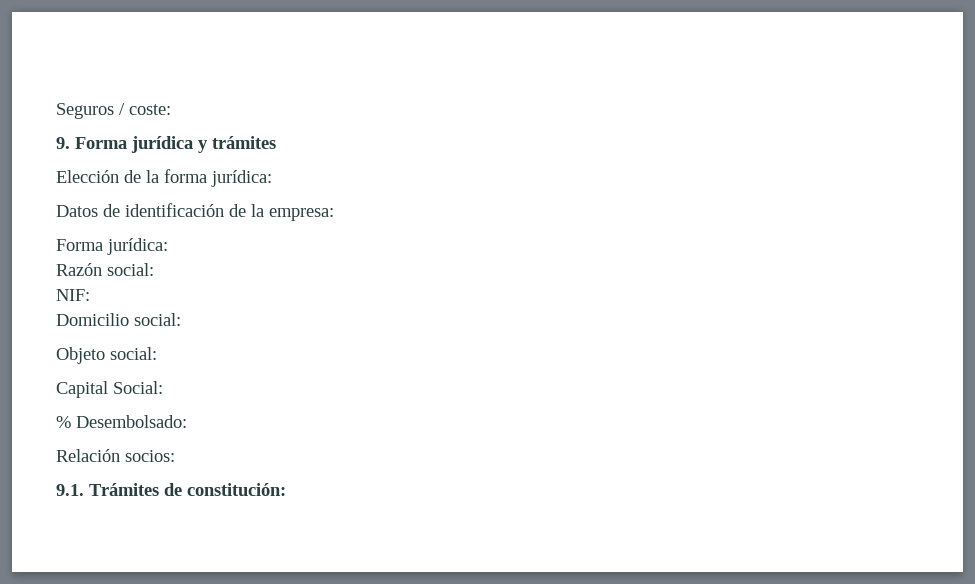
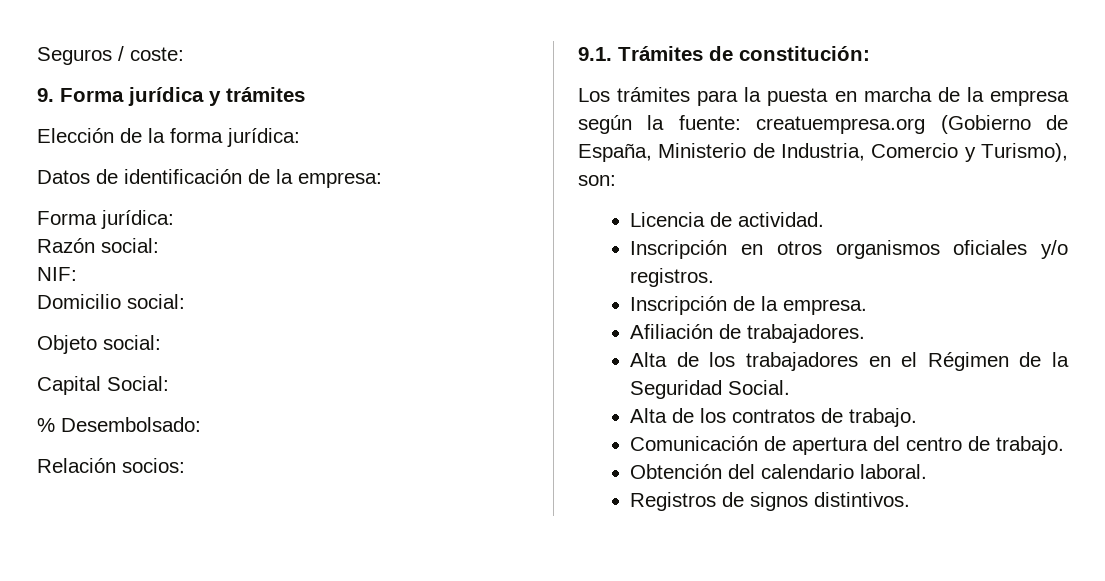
(286, 489) none -> [578,87,1069,106] [578,115,1068,134] [578,143,1068,162] [578,175,616,186] [630,212,825,227] [630,240,1068,259] [630,268,715,287] [630,296,868,315] [630,324,866,343] [630,352,1069,371] [630,380,791,399] [630,408,918,427] [630,436,1065,455] [630,464,928,479] [630,492,911,511] // Los trámites para la puesta en marcha de la empresa según la fuente: creatuempresa.org (Gobierno de España, Ministerio de Industria, Comercio y Turismo), son: // Licencia de actividad. // Inscripción en otros organismos oficiales y/o registros. // Inscripción de la empresa. // Afiliación de trabajadores. // Alta de los trabajadores en el Régimen de la Seguridad Social. // Alta de los contratos de trabajo. // Comunicación de apertura del centro de trabajo. // Obtención del calendario laboral. // Registros de signos distintivos.

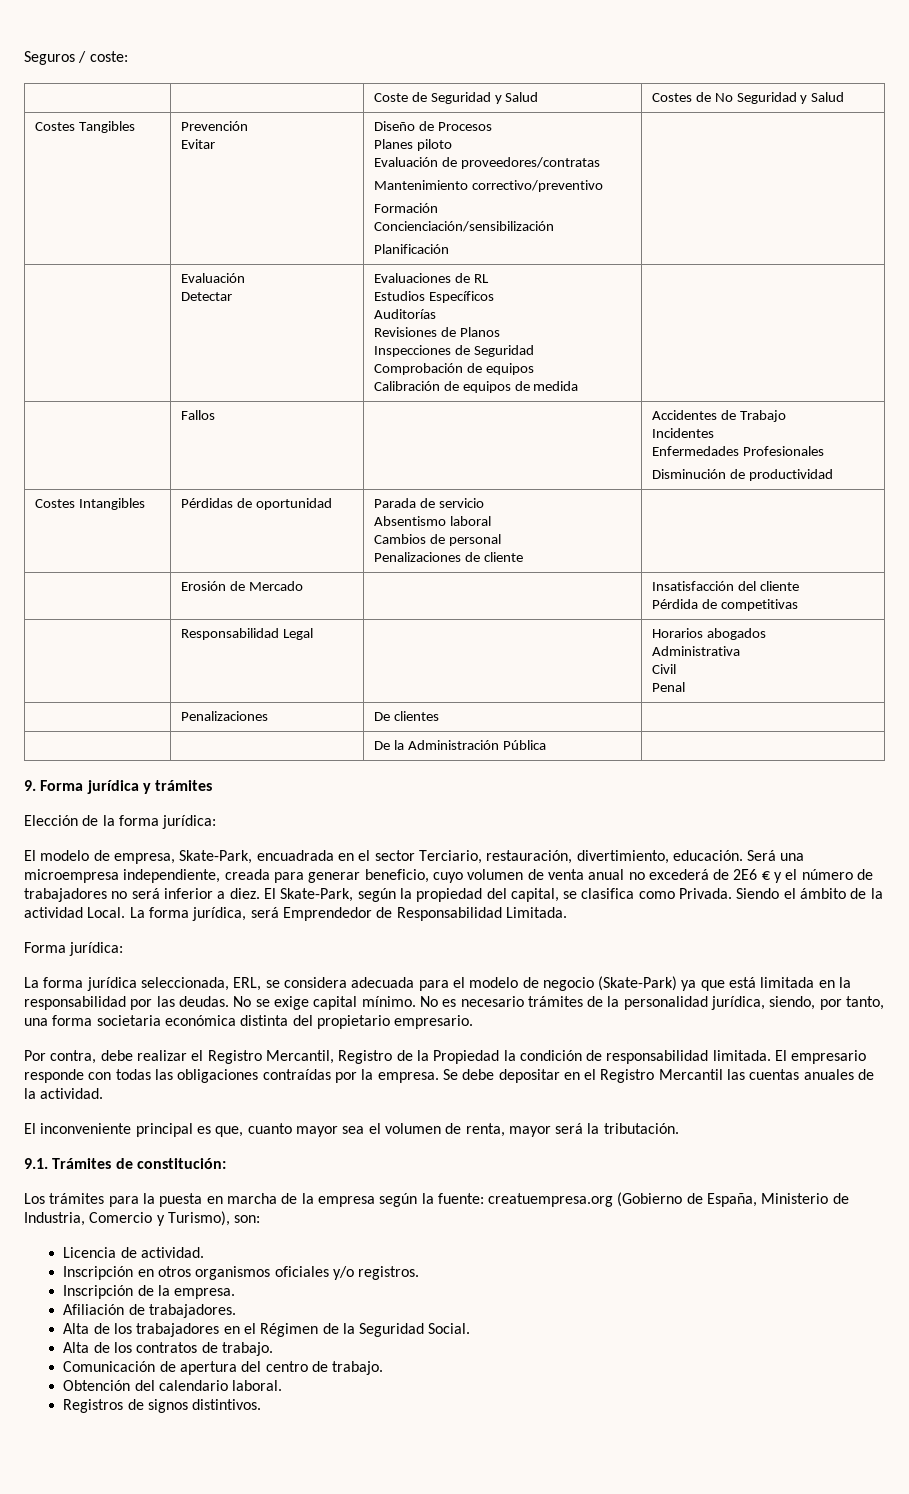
(184, 54) none -> [373,92,539,104] [651,92,845,104] [34,121,135,133] [180,121,248,131] [180,139,215,149] [373,121,492,131] [373,139,452,151] [373,157,600,169] [373,180,603,192] [373,203,438,213] [373,221,554,232] [373,244,449,254] [180,273,245,283] [180,292,232,301] [373,273,489,283] [373,291,494,303] [373,309,436,319] [373,327,500,337] [373,345,534,357] [373,363,534,375] [373,381,579,393] [180,410,215,420] [651,410,786,422] [651,428,714,438] [651,446,824,456] [651,469,833,481] [34,498,145,510] [180,498,332,510] [373,498,484,508] [373,516,491,526] [373,534,501,546] [373,552,523,562] [180,581,303,591] [651,581,799,591] [651,599,798,611] [180,628,313,640] [651,628,766,640] [651,646,740,656] [651,664,676,674] [651,682,685,692] [180,711,268,721] [373,711,439,721] [373,740,546,750] // | | Coste de Seguridad y Salud | Costes de No Seguridad y Salud // Costes Tangibles | Prevención // Evitar | Diseño de Procesos // Planes piloto // Evaluación de proveedores/contratas // Mantenimiento correctivo/preventivo // Formación // Concienciación/sensibilización // Planificación | // | Evaluación // Detectar | Evaluaciones de RL // Estudios Específicos // Auditorías // Revisiones de Planos // Inspecciones de Seguridad // Comprobación de equipos // Calibración de equipos de medida | // | Fallos | | Accidentes de Trabajo // Incidentes // Enfermedades Profesionales // Disminución de productividad // Costes Intangibles | Pérdidas de oportunidad | Parada de servicio // Absentismo laboral // Cambios de personal // Penalizaciones de cliente | // | Erosión de Mercado | | Insatisfacción del cliente // Pérdida de competitivas // | Responsabilidad Legal | | Horarios abogados // Administrativa // Civil // Penal // | Penalizaciones | De clientes | // | | De la Administración Pública |
[37,169,382,188] [37,210,174,229] [37,238,159,253] [37,267,77,281] [37,294,185,309] [37,335,161,354] [37,376,169,395] [37,417,201,432] [37,458,185,473] Datos de identificación de la empresa: // Forma jurídica: // Razón social: // NIF: // Domicilio social: // Objeto social: // Capital Social: // % Desembolsado: // Relación socios: -> [24,850,805,864] [24,869,874,883] [24,888,883,902] [24,907,567,921] [24,942,124,956] [24,976,852,991] [24,996,885,1010] [24,1015,474,1029] [24,1050,867,1064] [24,1069,875,1083] [24,1088,104,1099] [24,1123,679,1137] El modelo de empresa, Skate-Park, encuadrada en el sector Terciario, restauración, divertimiento, educación. Será una microempresa independiente, creada para generar beneficio, cuyo volumen de venta anual no excederá de 2E6 € y el número de trabajadores no será inferior a diez. El Skate-Park, según la propiedad del capital, se clasifica como Privada. Siendo el ámbito de la actividad Local. La forma jurídica, será Emprendedor de Responsabilidad Limitada. // Forma jurídica: // La forma jurídica seleccionada, ERL, se considera adecuada para el modelo de negocio (Skate-Park) ya que está limitada en la responsabilidad por las deudas. No se exige capital mínimo. No es necesario trámites de la personalidad jurídica, siendo, por tanto, una forma societaria económica distinta del propietario empresario. // Por contra, debe realizar el Registro Mercantil, Registro de la Propiedad la condición de responsabilidad limitada. El empresario responde con todas las obligaciones contraídas por la empresa. Se debe depositar en el Registro Mercantil las cuentas anuales de la actividad. // El inconveniente principal es que, cuanto mayor sea el volumen de renta, mayor será la tributación.

